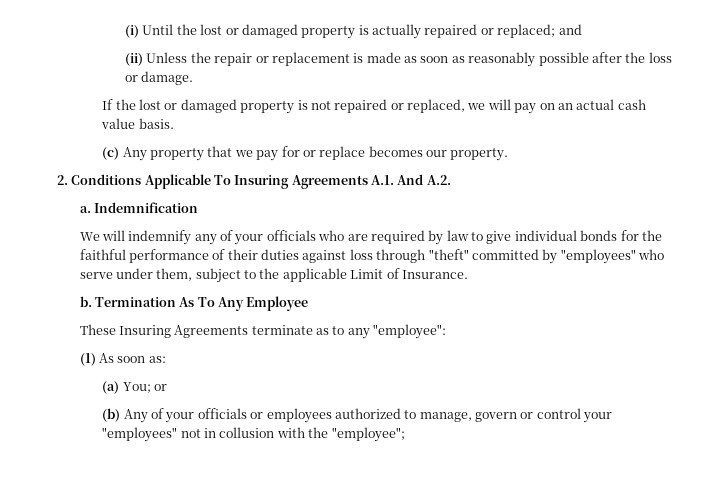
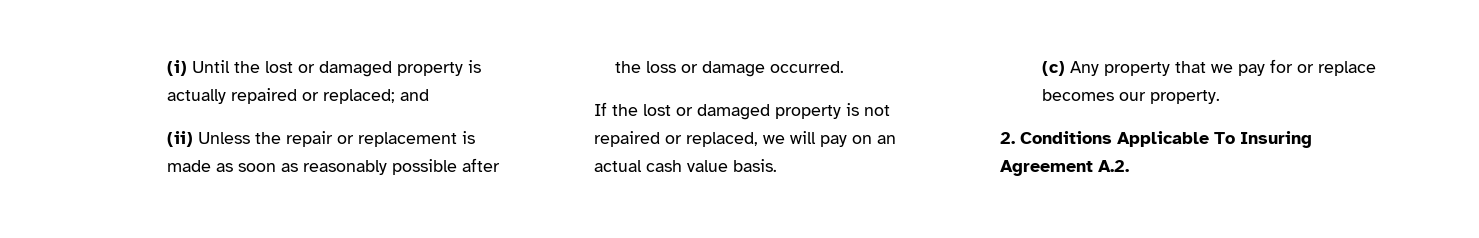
[141,71,194,85] damage. -> [702,61,845,77] damage occurred.
[291,174,451,189] [79,202,198,213] [79,230,662,245] [79,249,665,264] [79,268,468,283] [79,296,309,311] [79,324,447,339] [79,353,166,366] [102,381,168,394] [102,408,613,423] [102,427,405,442] Agreements A.1. And A.2. // a. Indemnification // We will indemnify any of your officials who are required by law to give individual bonds for the faithful performance of their duties against loss through "theft" committed by "employees" who serve under them, subject to the applicable Limit of Insurance. // b. Termination As To Any Employee // These Insuring Agreements terminate as to any "employee": // (1) As soon as: // (a) You; or // (b) Any of your officials or employees authorized to manage, govern or control your "employees" not in collusion with the "employee"; -> [1000,160,1130,176] Agreement A.2.

